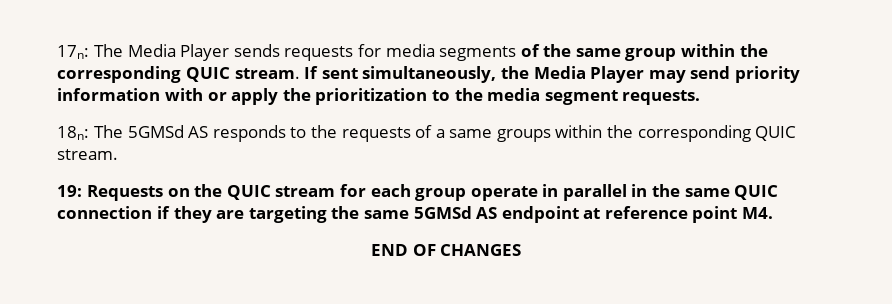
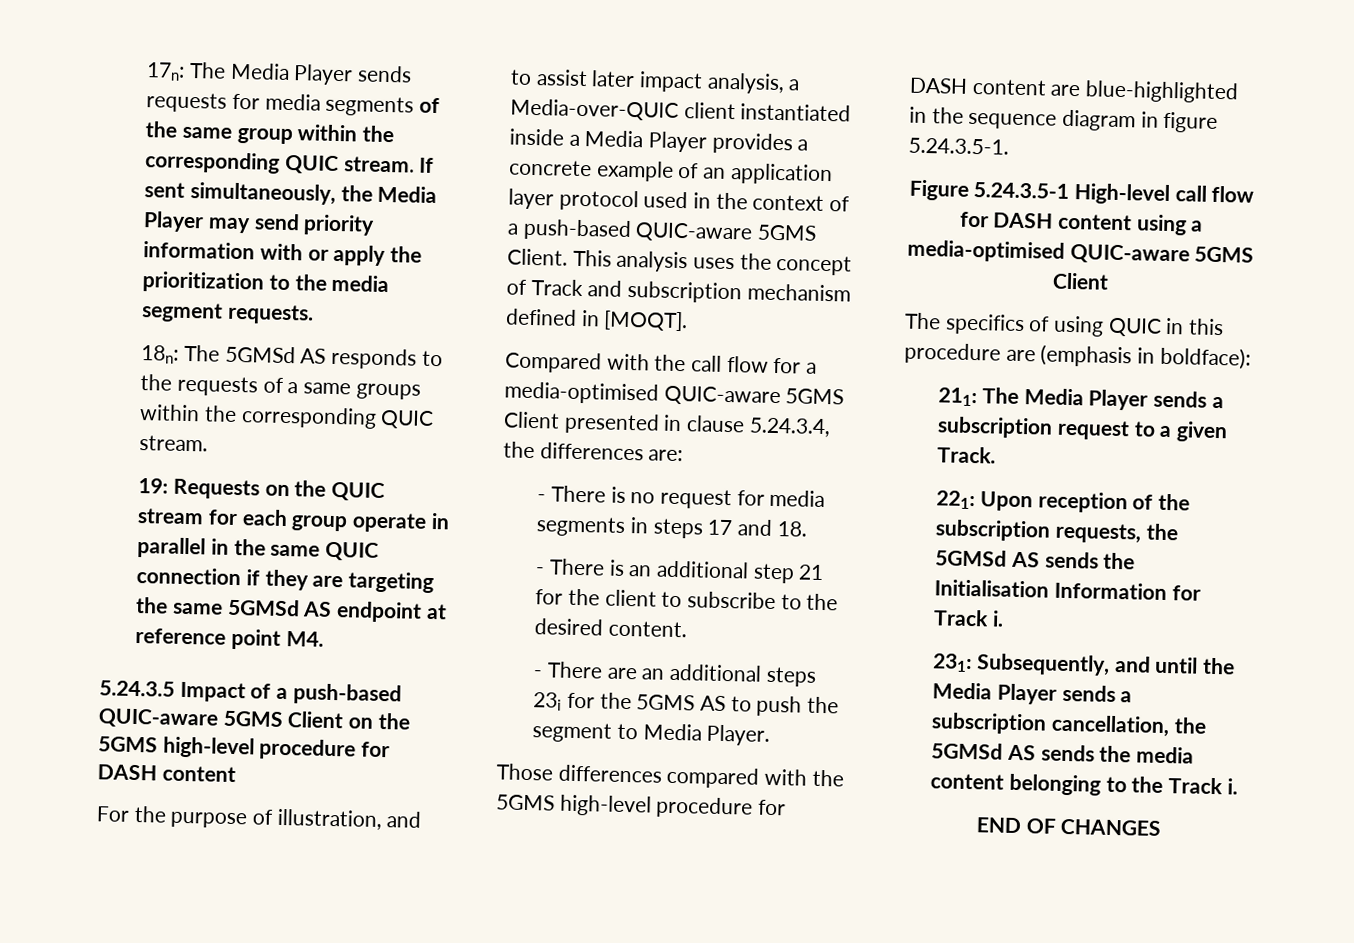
(774, 213) none -> [99,680,402,706] [98,708,411,730] [98,736,391,761] [97,764,236,783] [96,805,422,831] [510,69,801,95] [510,98,852,122] [509,128,809,155] [509,159,833,186] [508,188,851,212] [507,218,818,243] [507,248,853,276] [506,278,851,304] [505,308,689,332] [505,351,818,374] [504,381,845,407] [503,411,831,438] [503,441,684,462] [537,485,826,510] [536,516,808,539] [535,558,825,584] [535,588,839,611] [534,618,687,638] [533,661,817,687] [533,692,839,717] [532,722,771,746] [496,763,844,789] [496,794,787,819] [909,77,1240,104] [909,106,1219,133] [908,137,1009,155] [908,179,1255,206] [959,211,1204,236] [906,239,1255,265] [1051,272,1109,290] [904,312,1225,337] [904,342,1251,370] [938,387,1224,411] [937,416,1228,443] [937,446,997,464] [936,490,1190,514] [935,519,1179,544] [935,549,1136,570] [934,579,1201,601] [933,609,1004,627] [932,653,1235,676] [932,682,1133,705] [931,712,1207,738] [931,742,1194,764] [930,773,1238,796] // 5.24.3.5 Impact of a push-based QUIC-aware 5GMS Client on the 5GMS high-level procedure for DASH content // For the purpose of illustration, and to assist later impact analysis, a Media-over-QUIC client instantiated inside a Media Player provides a concrete example of an application layer protocol used in the context of a push-based QUIC-aware 5GMS Client. This analysis uses the concept of Track and subscription mechanism defined in [MOQT]. // Compared with the call flow for a media-optimised QUIC-aware 5GMS Client presented in clause 5.24.3.4, the differences are: // - There is no request for media segments in steps 17 and 18. // - There is an additional step 21 for the client to subscribe to the desired content. // - There are an additional steps 23i for the 5GMS AS to push the segment to Media Player. // Those differences compared with the 5GMS high-level procedure for DASH content are blue-highlighted in the sequence diagram in figure 5.24.3.5-1. // Figure 5.24.3.5-1 High-level call flow for DASH content using a media-optimised QUIC-aware 5GMS Client // The specifics of using QUIC in this procedure are (emphasis in boldface): // 211: The Media Player sends a subscription request to a given Track. // 221: Upon reception of the subscription requests, the 5GMSd AS sends the Initialisation Information for Track i. // 231: Subsequently, and until the Media Player sends a subscription cancellation, the 5GMSd AS sends the media content belonging to the Track i.

